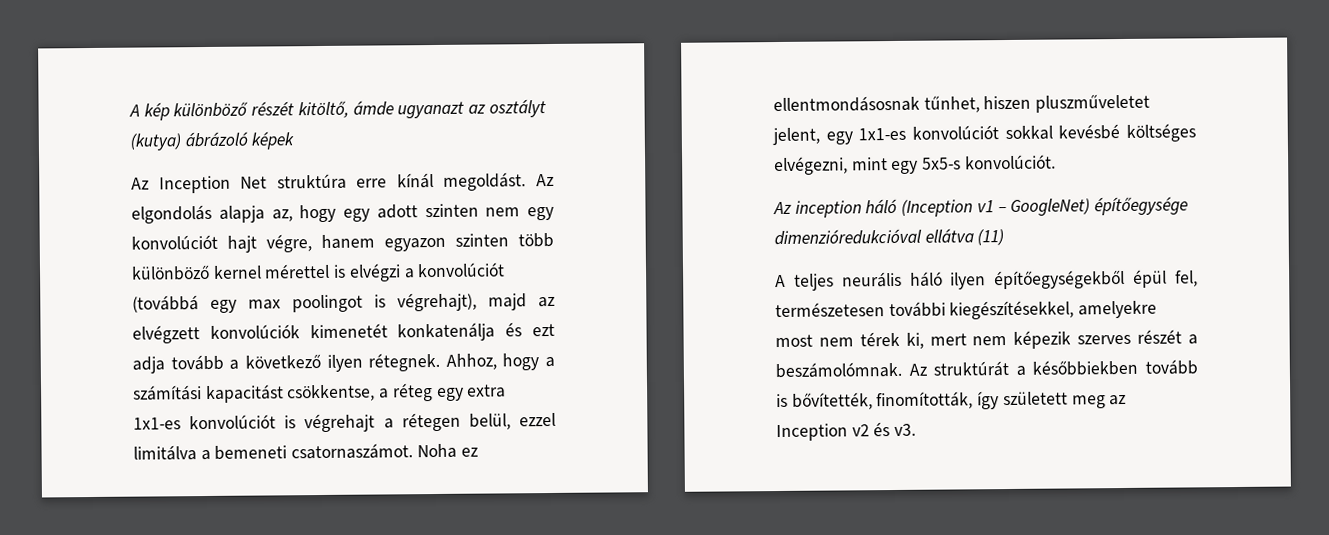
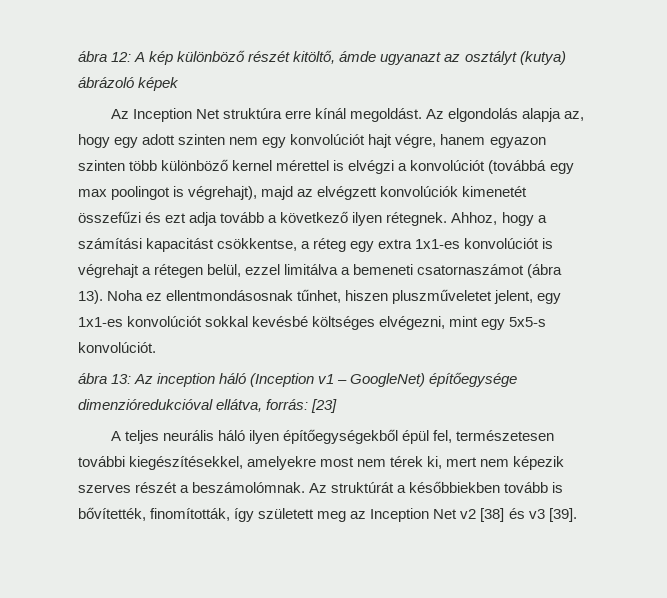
(129, 110) none -> [78,51,132,62] ábra 12:
[397,322,496,342] konkatenálja -> [78,211,141,223] összefűzi
[291,443,414,460] csatornaszámot. -> [417,264,563,278] [78,290,103,304] csatornaszámot (ábra 13).
(1056, 162) none -> [78,373,132,384] ábra 13:
[924,228,1005,246] ellátva (11) -> [216,399,338,413] ellátva, forrás: [23]
[851,422,917,437] v2 és v3. -> [433,508,577,522] Net v2 [38] és v3 [39].

